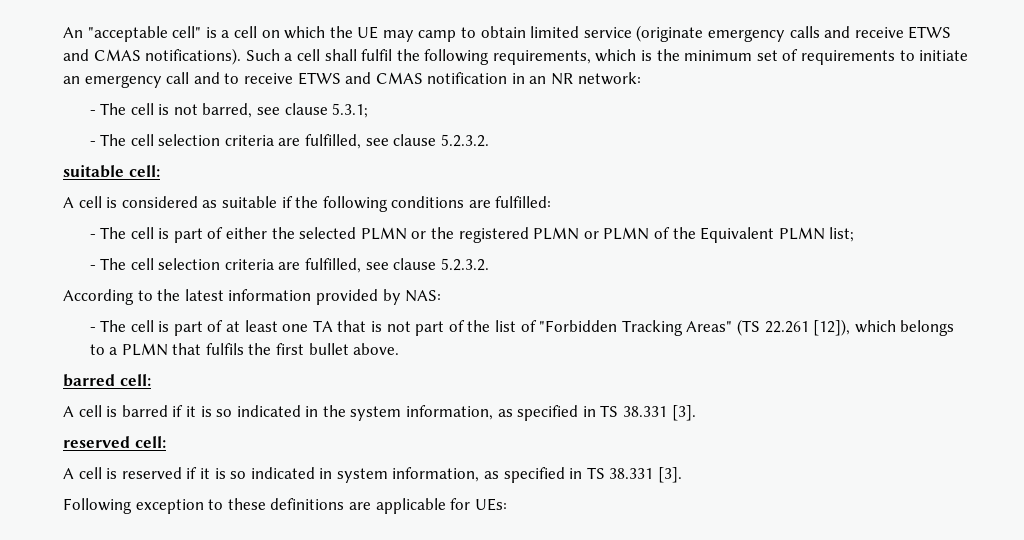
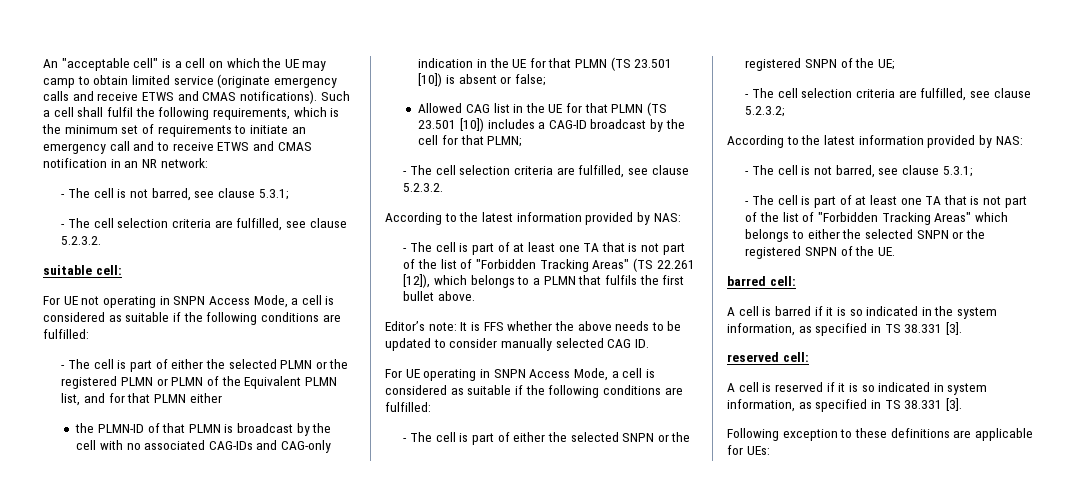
[63,197,74,208] A -> [43,295,299,308] For UE not operating in SNPN Access Mode, a
[829,227,855,242] list; -> [61,393,222,406] [75,423,332,436] [76,440,332,453] [418,57,673,71] [418,73,546,87] [418,102,668,116] [418,118,685,132] [418,135,523,147] list, and for that PLMN either // the PLMN-ID of that PLMN is broadcast by the cell with no associated CAG-IDs and CAG-only indication in the UE for that PLMN (TS 23.501 [10]) is absent or false; // Allowed CAG list in the UE for that PLMN (TS 23.501 [10]) includes a CAG-ID broadcast by the cell for that PLMN;
(400, 349) none -> [385,321,682,331] [385,338,649,351] [385,368,655,381] [385,385,683,398] [385,402,431,412] [403,432,691,445] [745,58,895,71] [745,88,1031,101] [745,106,786,117] [727,135,1023,148] [745,165,973,178] [745,195,1027,208] [745,212,1008,225] [745,229,985,242] [745,246,895,259] // Editor’s note: It is FFS whether the above needs to be updated to consider manually selected CAG ID. // For UE operating in SNPN Access Mode, a cell is considered as suitable if the following conditions are fulfilled: // - The cell is part of either the selected SNPN or the registered SNPN of the UE; // - The cell selection criteria are fulfilled, see clause 5.2.3.2; // According to the latest information provided by NAS: // - The cell is not barred, see clause 5.3.1; // - The cell is part of at least one TA that is not part of the list of "Forbidden Tracking Areas" which belongs to either the selected SNPN or the registered SNPN of the UE.

